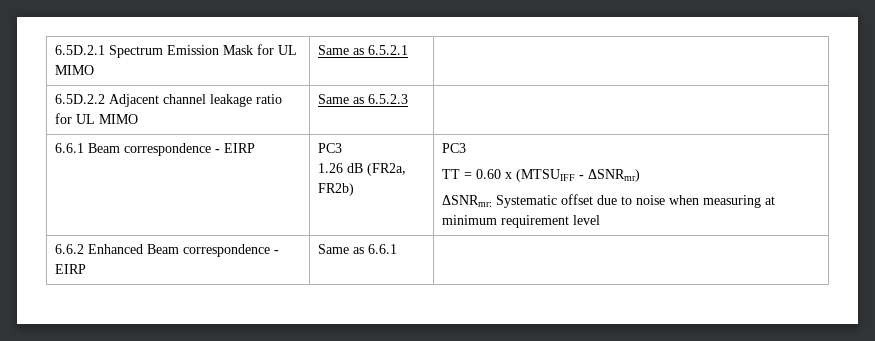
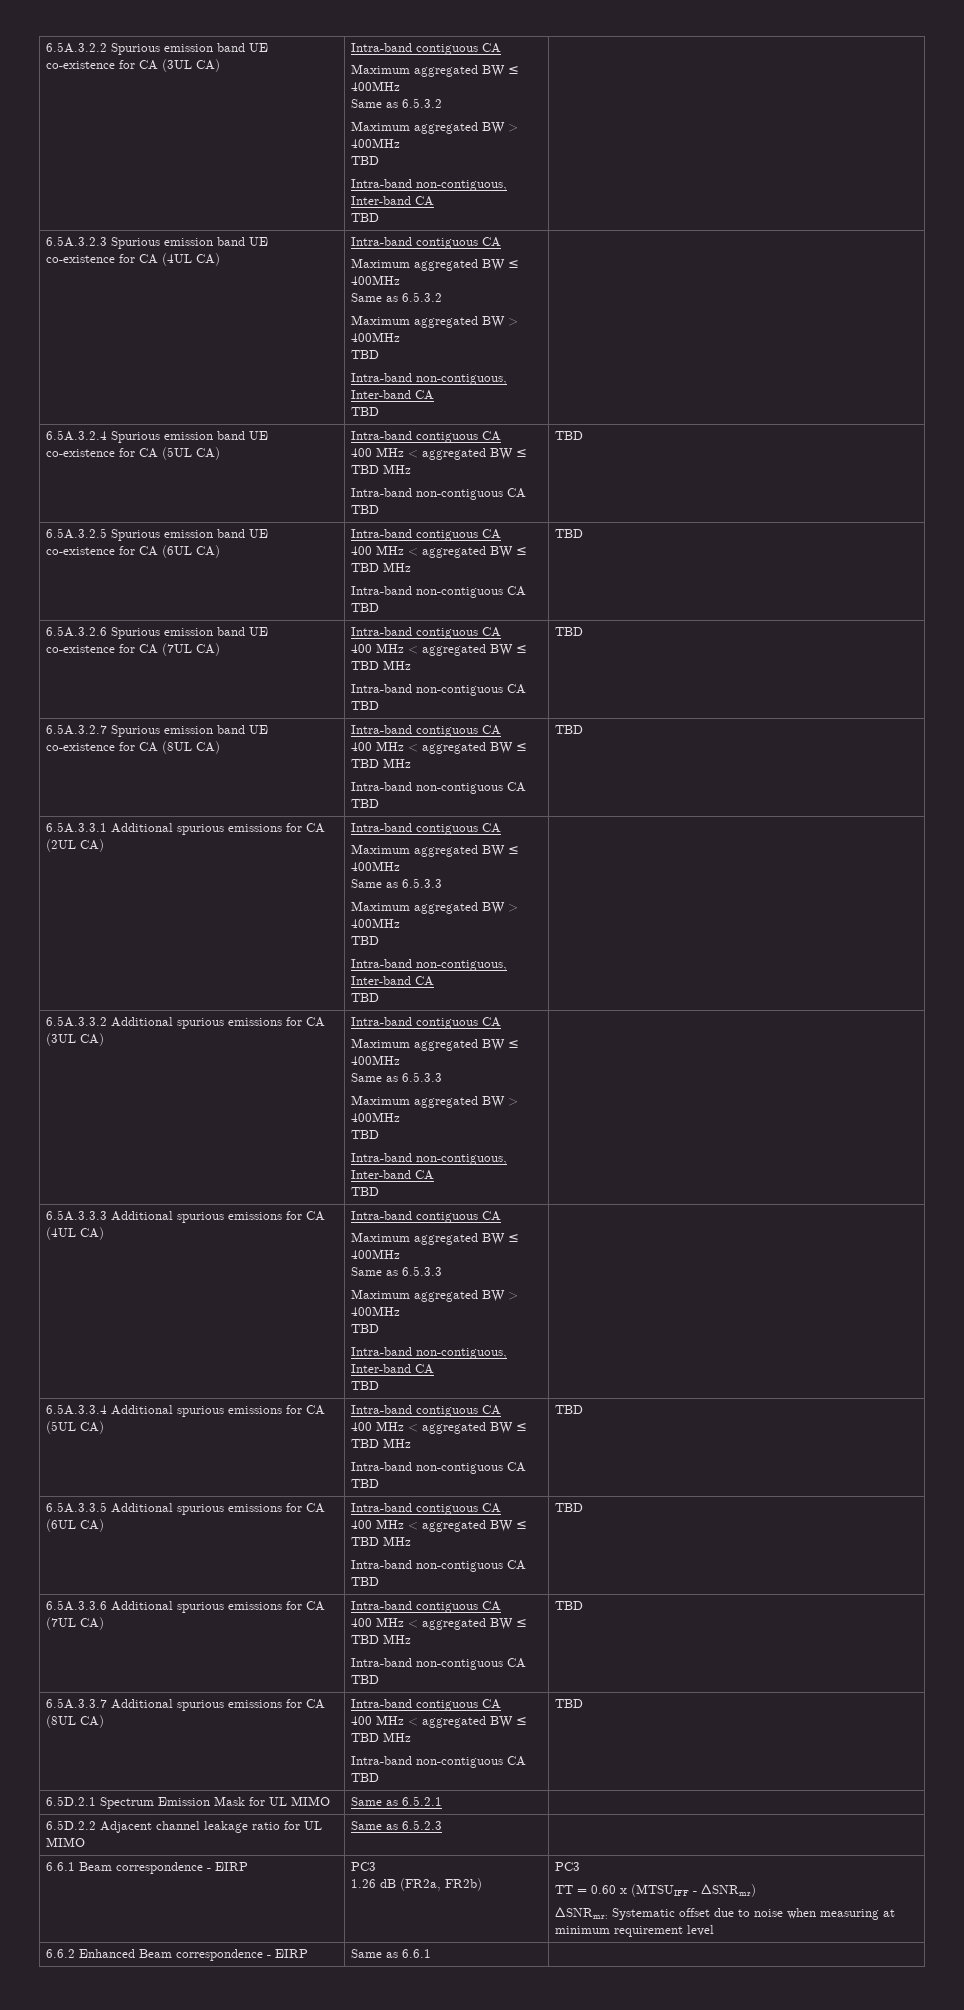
(54, 50) none -> [45,42,268,55] [45,59,220,72] [350,43,501,55] [350,64,519,77] [350,81,400,91] [350,98,442,108] [350,121,518,134] [350,138,400,148] [350,156,379,165] [350,179,507,191] [350,196,434,206] [350,213,379,222] [45,236,268,249] [45,253,220,266] [350,237,501,249] [350,258,519,271] [350,275,400,285] [350,292,442,302] [350,315,518,328] [350,332,400,342] [350,350,379,359] [350,373,507,385] [350,390,434,400] [350,407,379,416] [45,430,268,443] [45,447,220,460] [350,431,501,443] [350,447,527,460] [350,464,411,474] [350,488,526,500] [350,505,379,514] [554,431,583,440] [45,528,268,541] [45,545,220,558] [350,529,501,541] [350,545,527,558] [350,562,411,572] [350,586,526,598] [350,603,379,612] [554,529,583,538] [45,626,268,639] [45,643,220,656] [350,627,501,639] [350,643,527,656] [350,660,411,670] [350,684,526,696] [350,701,379,710] [554,627,583,636] [45,724,268,737] [45,741,220,754] [350,725,501,737] [350,741,527,754] [350,758,411,768] [350,782,526,794] [350,799,379,808] [554,725,583,734] [45,822,325,835] [45,839,104,852] [350,823,501,835] [350,844,519,857] [350,861,400,871] [350,878,442,888] [350,901,518,914] [350,918,400,928] [350,936,379,945] [350,959,507,971] [350,976,434,986] [350,993,379,1002] [45,1016,325,1029] [45,1033,104,1046] [350,1017,501,1029] [350,1038,519,1051] [350,1055,400,1065] [350,1072,442,1082] [350,1095,518,1108] [350,1112,400,1122] [350,1130,379,1139] [350,1153,507,1165] [350,1170,434,1180] [350,1187,379,1196] [45,1210,325,1223] [45,1227,104,1240] [350,1211,501,1223] [350,1232,519,1245] [350,1249,400,1259] [350,1266,442,1276] [350,1289,518,1302] [350,1306,400,1316] [350,1324,379,1333] [350,1347,507,1359] [350,1364,434,1374] [350,1381,379,1390] [45,1404,325,1417] [45,1421,104,1434] [350,1405,501,1417] [350,1421,527,1434] [350,1438,411,1448] [350,1462,526,1474] [350,1479,379,1488] [554,1405,583,1414] [45,1502,325,1515] [45,1519,104,1532] [350,1503,501,1515] [350,1519,527,1532] [350,1536,411,1546] [350,1560,526,1572] [350,1577,379,1586] [554,1503,583,1512] [45,1600,325,1613] [45,1617,104,1630] [350,1601,501,1613] [350,1617,527,1630] [350,1634,411,1644] [350,1658,526,1670] [350,1675,379,1684] [554,1601,583,1610] [45,1698,325,1711] [45,1715,104,1728] [350,1699,501,1711] [350,1715,527,1728] [350,1732,411,1742] [350,1756,526,1768] [350,1773,379,1782] [554,1699,583,1708] 6.5A.3.2.2 Spurious emission band UE co-existence for CA (3UL CA) | Intra-band contiguous CA // Maximum aggregated BW ≤ 400MHz // Same as 6.5.3.2 // Maximum aggregated BW > 400MHz // TBD // Intra-band non-contiguous, Inter-band CA // TBD | // 6.5A.3.2.3 Spurious emission band UE co-existence for CA (4UL CA) | Intra-band contiguous CA // Maximum aggregated BW ≤ 400MHz // Same as 6.5.3.2 // Maximum aggregated BW > 400MHz // TBD // Intra-band non-contiguous, Inter-band CA // TBD | // 6.5A.3.2.4 Spurious emission band UE co-existence for CA (5UL CA) | Intra-band contiguous CA // 400 MHz < aggregated BW ≤ TBD MHz // Intra-band non-contiguous CA TBD | TBD // 6.5A.3.2.5 Spurious emission band UE co-existence for CA (6UL CA) | Intra-band contiguous CA // 400 MHz < aggregated BW ≤ TBD MHz // Intra-band non-contiguous CA TBD | TBD // 6.5A.3.2.6 Spurious emission band UE co-existence for CA (7UL CA) | Intra-band contiguous CA // 400 MHz < aggregated BW ≤ TBD MHz // Intra-band non-contiguous CA TBD | TBD // 6.5A.3.2.7 Spurious emission band UE co-existence for CA (8UL CA) | Intra-band contiguous CA // 400 MHz < aggregated BW ≤ TBD MHz // Intra-band non-contiguous CA TBD | TBD // 6.5A.3.3.1 Additional spurious emissions for CA (2UL CA) | Intra-band contiguous CA // Maximum aggregated BW ≤ 400MHz // Same as 6.5.3.3 // Maximum aggregated BW > 400MHz // TBD // Intra-band non-contiguous, Inter-band CA // TBD | // 6.5A.3.3.2 Additional spurious emissions for CA (3UL CA) | Intra-band contiguous CA // Maximum aggregated BW ≤ 400MHz // Same as 6.5.3.3 // Maximum aggregated BW > 400MHz // TBD // Intra-band non-contiguous, Inter-band CA // TBD | // 6.5A.3.3.3 Additional spurious emissions for CA (4UL CA) | Intra-band contiguous CA // Maximum aggregated BW ≤ 400MHz // Same as 6.5.3.3 // Maximum aggregated BW > 400MHz // TBD // Intra-band non-contiguous, Inter-band CA // TBD | // 6.5A.3.3.4 Additional spurious emissions for CA (5UL CA) | Intra-band contiguous CA // 400 MHz < aggregated BW ≤ TBD MHz // Intra-band non-contiguous CA TBD | TBD // 6.5A.3.3.5 Additional spurious emissions for CA (6UL CA) | Intra-band contiguous CA // 400 MHz < aggregated BW ≤ TBD MHz // Intra-band non-contiguous CA TBD | TBD // 6.5A.3.3.6 Additional spurious emissions for CA (7UL CA) | Intra-band contiguous CA // 400 MHz < aggregated BW ≤ TBD MHz // Intra-band non-contiguous CA TBD | TBD // 6.5A.3.3.7 Additional spurious emissions for CA (8UL CA) | Intra-band contiguous CA // 400 MHz < aggregated BW ≤ TBD MHz // Intra-band non-contiguous CA TBD | TBD //

